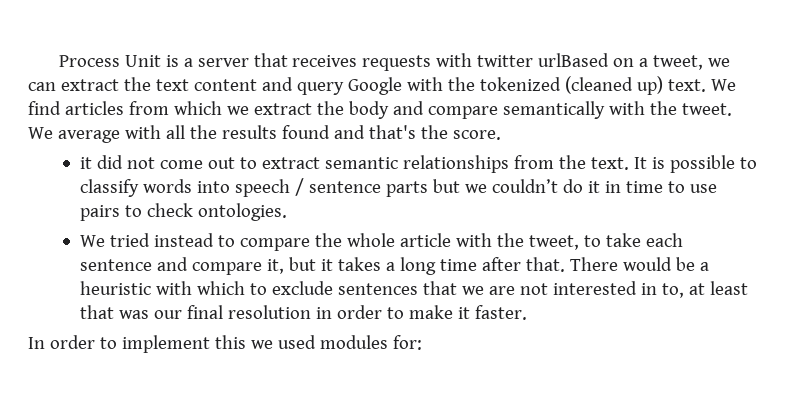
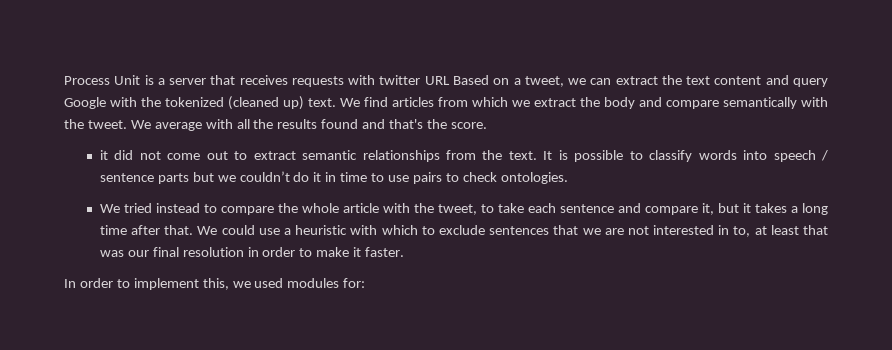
[538,53,610,67] urlBased -> [424,75,489,85] URL Based
[569,257,695,271] There would be -> [197,225,280,235] We could use
[214,335,246,349] this -> [202,278,229,290] this,

